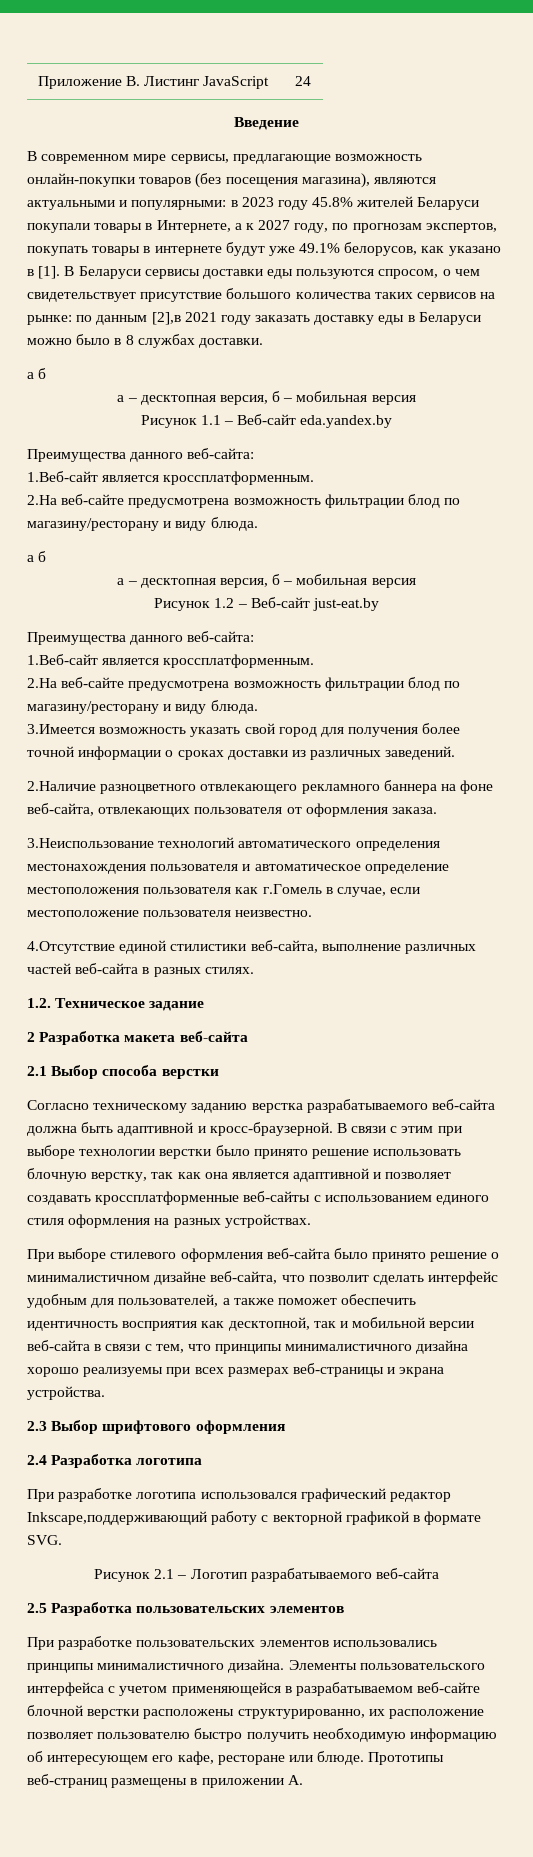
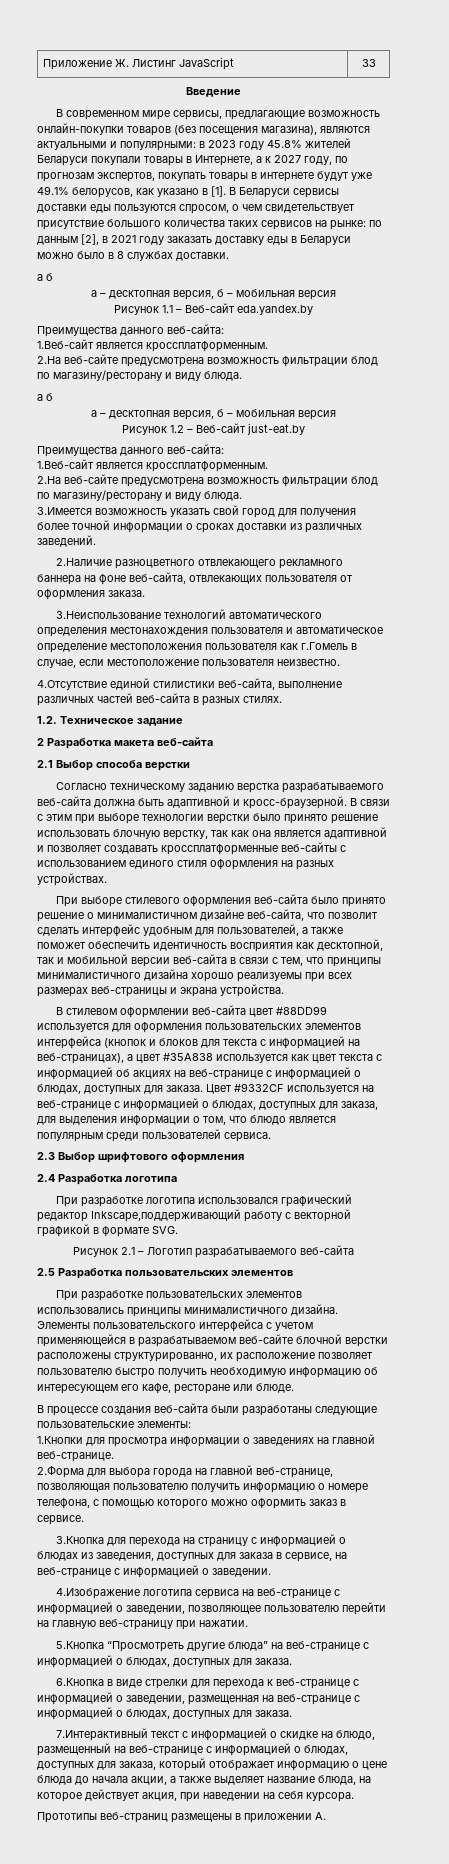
[125,76,140,86] В. -> [115,59,130,67] Ж.
[295,76,311,86] 24 -> [361,59,376,67] 33
[151,312,181,325] [2],в -> [81,234,108,245] [2], в
(105, 1393) none -> [56,1005,328,1018] [37,1022,361,1033] [37,1036,360,1049] [37,1053,382,1064] [37,1067,361,1080] [37,1083,374,1094] [37,1098,378,1111] [37,1115,336,1126] [37,1129,271,1142] // В стилевом оформлении веб-сайта цвет #88DD99 используется для оформления пользовательских элементов интерфейса (кнопок и блоков для текста с информацией на веб-страницах), а цвет #35A838 используется как цвет текста с информацией об акциях на веб-странице с информацией о блюдах, доступных для заказа. Цвет #9332CF используется на веб-странице с информацией о блюдах, доступных для заказа, для выделения информации о том, что блюдо является популярным среди пользователей сервиса.
(365, 1758) none -> [37,1403,377,1416] [37,1421,191,1428] [37,1434,375,1447] [37,1451,114,1462] [37,1465,333,1478] [37,1482,368,1493] [37,1498,346,1509] [37,1515,84,1525] [56,1534,347,1547] [37,1551,347,1562] [37,1565,271,1578] [56,1588,341,1599] [37,1602,386,1615] [37,1619,248,1630] [56,1641,370,1652] [37,1655,292,1668] [56,1678,360,1689] [37,1692,360,1705] [37,1707,292,1720] [56,1728,376,1741] [37,1743,348,1756] [37,1758,387,1771] [37,1775,371,1785] [37,1789,354,1802] // В процессе создания веб-сайта были разработаны следующие пользовательские элементы: // 1.Кнопки для просмотра информации о заведениях на главной веб-странице. // 2.Форма для выбора города на главной веб-странице, позволяющая пользователю получить информацию о номере телефона, с помощью которого можно оформить заказ в сервисе. // 3.Кнопка для перехода на страницу с информацией о блюдах из заведения, доступных для заказа в сервисе, на веб-странице с информацией о заведении. // 4.Изображение логотипа сервиса на веб-странице с информацией о заведении, позволяющее пользователю перейти на главную веб-страницу при нажатии. // 5.Кнопка “Просмотреть другие блюда” на веб-странице с информацией о блюдах, доступных для заказа. // 6.Кнопка в виде стрелки для перехода к веб-странице с информацией о заведении, размещенная на веб-странице с информацией о блюдах, доступных для заказа. // 7.Интерактивный текст с информацией о скидке на блюдо, размещенный на веб-странице с информацией о блюдах, доступных для заказа, который отображает информацию о цене блюда до начала акции, а также выделяет название блюда, на которое действует акция, при наведении на себя курсора. //

